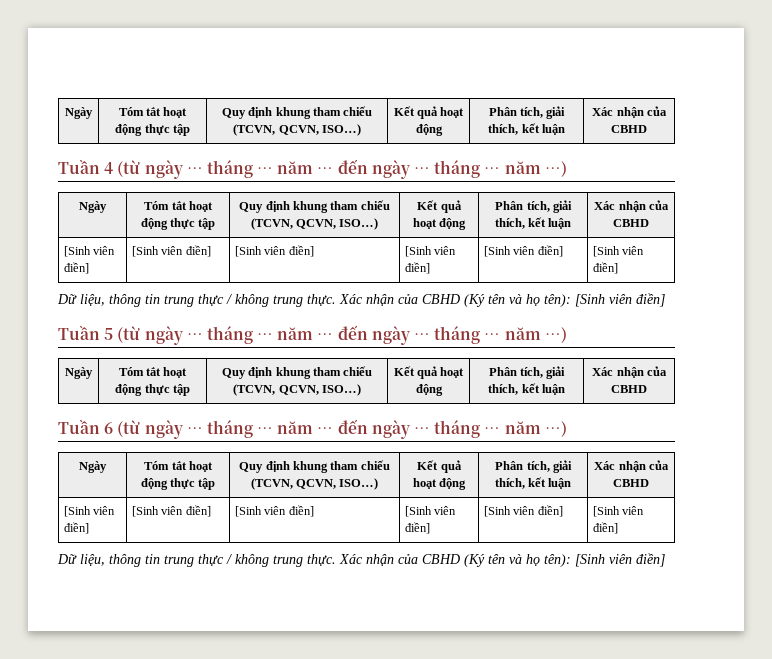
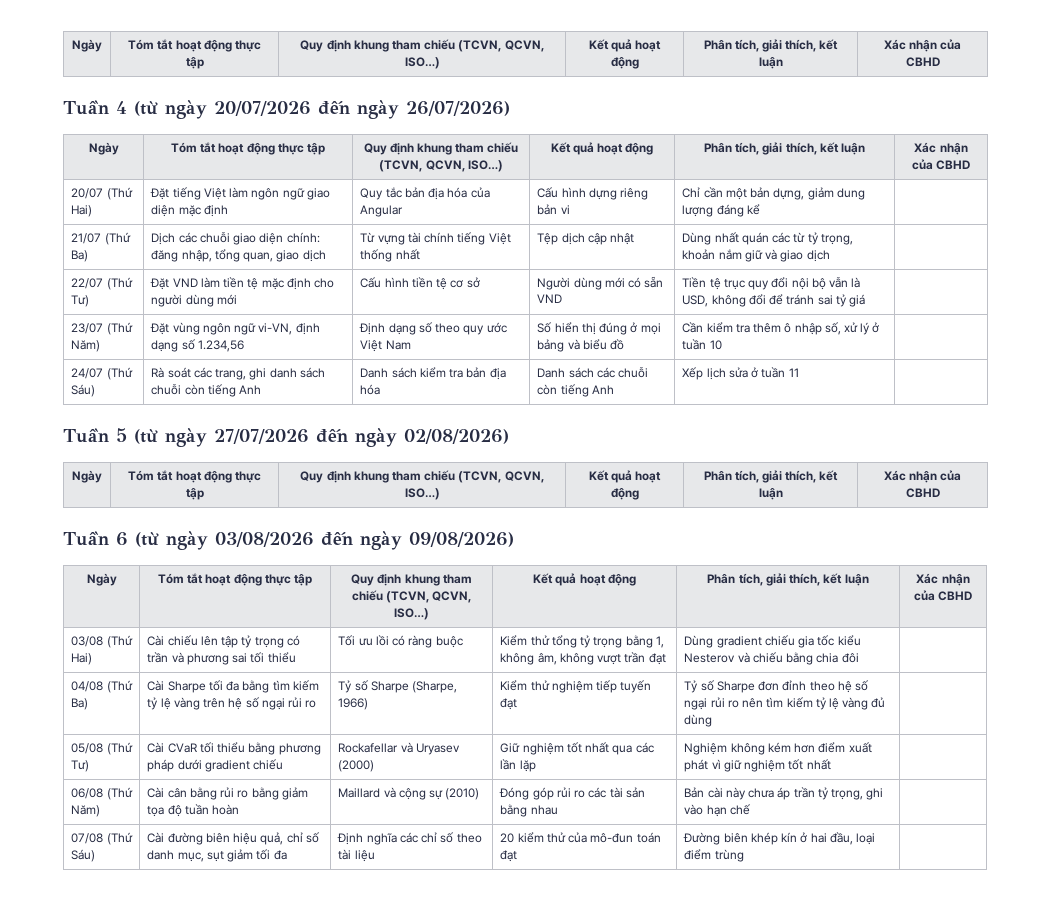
[186,159,567,179] … tháng … năm … đến ngày … tháng … năm …) -> [213,100,510,119] 20/07/2026 đến ngày 26/07/2026)
[64,246,116,257] [64,262,90,274] [132,245,211,257] [235,245,314,257] [405,246,457,257] [405,262,431,274] [484,245,563,257] [593,246,645,257] [593,262,619,274] [57,293,665,307] [58,325,567,345] [Sinh viên điền] | [Sinh viên điền] | [Sinh viên điền] | [Sinh viên điền] | [Sinh viên điền] | [Sinh viên điền] // Dữ liệu, thông tin trung thực / không trung thực. Xác nhận của CBHD (Ký tên và họ tên): [Sinh viên điền] // Tuần 5 (từ ngày … tháng … năm … đến ngày … tháng … năm …) -> [71,187,133,200] [71,205,93,217] [150,187,330,200] [151,205,228,217] [360,187,490,200] [360,205,404,217] [537,187,649,200] [537,204,570,215] [682,187,865,200] [682,204,760,217] [71,232,131,245] [71,250,89,262] [151,232,320,245] [151,249,326,262] [360,232,511,245] [360,249,420,262] [537,233,635,245] [682,232,853,245] [682,249,830,262] [71,277,133,290] [71,295,90,307] [150,277,334,290] [151,294,237,307] [360,277,480,290] [537,276,664,290] [537,294,563,303] [682,277,861,290] [682,294,865,307] [71,322,133,335] [71,340,101,352] [150,322,320,335] [151,339,244,352] [359,322,507,335] [360,340,411,352] [537,322,661,335] [537,339,625,352] [682,322,880,335] [682,339,722,350] [71,367,133,380] [71,384,96,397] [151,367,325,380] [151,384,262,397] [360,367,506,380] [360,384,381,395] [537,367,649,378] [537,384,614,397] [682,367,799,380] [63,428,509,447] 20/07 (Thứ Hai) | Đặt tiếng Việt làm ngôn ngữ giao diện mặc định | Quy tắc bản địa hóa của Angular | Cấu hình dựng riêng bản vi | Chỉ cần một bản dựng, giảm dung lượng đáng kể | // 21/07 (Thứ Ba) | Dịch các chuỗi giao diện chính: đăng nhập, tổng quan, giao dịch | Từ vựng tài chính tiếng Việt thống nhất | Tệp dịch cập nhật | Dùng nhất quán các từ tỷ trọng, khoản nắm giữ và giao dịch | // 22/07 (Thứ Tư) | Đặt VND làm tiền tệ mặc định cho người dùng mới | Cấu hình tiền tệ cơ sở | Người dùng mới có sẵn VND | Tiền tệ trục quy đổi nội bộ vẫn là USD, không đổi để tránh sai tỷ giá | // 23/07 (Thứ Năm) | Đặt vùng ngôn ngữ vi-VN, định dạng số 1.234,56 | Định dạng số theo quy ước Việt Nam | Số hiển thị đúng ở mọi bảng và biểu đồ | Cần kiểm tra thêm ô nhập số, xử lý ở tuần 10 | // 24/07 (Thứ Sáu) | Rà soát các trang, ghi danh sách chuỗi còn tiếng Anh | Danh sách kiểm tra bản địa hóa | Danh sách các chuỗi còn tiếng Anh | Xếp lịch sửa ở tuần 11 | // Tuần 5 (từ ngày 27/07/2026 đến ngày 02/08/2026)
[186,419,567,439] … tháng … năm … đến ngày … tháng … năm …) -> [214,531,514,550] 03/08/2026 đến ngày 09/08/2026)
[64,506,116,517] [64,522,90,534] [132,505,211,517] [235,505,314,517] [405,506,457,517] [405,522,431,534] [484,505,563,517] [593,506,645,517] [593,522,619,534] [57,553,665,567] [Sinh viên điền] | [Sinh viên điền] | [Sinh viên điền] | [Sinh viên điền] | [Sinh viên điền] | [Sinh viên điền] // Dữ liệu, thông tin trung thực / không trung thực. Xác nhận của CBHD (Ký tên và họ tên): [Sinh viên điền] -> [71,635,133,648] [71,653,93,665] [147,635,300,648] [147,652,296,665] [338,635,463,648] [500,635,664,648] [500,652,666,665] [684,635,861,648] [684,652,859,665] [71,680,133,693] [71,698,89,710] [147,680,319,693] [147,697,317,710] [338,680,458,693] [338,698,369,710] [500,680,652,693] [500,698,518,710] [684,680,869,693] [684,697,886,710] [684,714,713,727] [71,742,133,755] [71,760,90,772] [147,742,321,755] [147,759,284,772] [338,742,460,755] [338,760,375,772] [500,742,654,755] [500,759,536,772] [684,742,872,755] [684,759,831,772] [71,787,133,800] [71,805,101,817] [147,787,308,800] [147,804,240,817] [338,787,480,800] [499,787,645,800] [500,804,558,817] [684,787,884,800] [684,804,751,817] [71,832,133,845] [71,849,96,862] [147,832,320,845] [147,849,287,862] [337,832,482,845] [338,849,375,862] [500,832,661,843] [500,850,518,862] [683,832,875,845] [684,849,744,862] 03/08 (Thứ Hai) | Cài chiếu lên tập tỷ trọng có trần và phương sai tối thiểu | Tối ưu lồi có ràng buộc | Kiểm thử tổng tỷ trọng bằng 1, không âm, không vượt trần đạt | Dùng gradient chiếu gia tốc kiểu Nesterov và chiếu bằng chia đôi | // 04/08 (Thứ Ba) | Cài Sharpe tối đa bằng tìm kiếm tỷ lệ vàng trên hệ số ngại rủi ro | Tỷ số Sharpe (Sharpe, 1966) | Kiểm thử nghiệm tiếp tuyến đạt | Tỷ số Sharpe đơn đỉnh theo hệ số ngại rủi ro nên tìm kiếm tỷ lệ vàng đủ dùng | // 05/08 (Thứ Tư) | Cài CVaR tối thiểu bằng phương pháp dưới gradient chiếu | Rockafellar và Uryasev (2000) | Giữ nghiệm tốt nhất qua các lần lặp | Nghiệm không kém hơn điểm xuất phát vì giữ nghiệm tốt nhất | // 06/08 (Thứ Năm) | Cài cân bằng rủi ro bằng giảm tọa độ tuần hoàn | Maillard và cộng sự (2010) | Đóng góp rủi ro các tài sản bằng nhau | Bản cài này chưa áp trần tỷ trọng, ghi vào hạn chế | // 07/08 (Thứ Sáu) | Cài đường biên hiệu quả, chỉ số danh mục, sụt giảm tối đa | Định nghĩa các chỉ số theo tài liệu | 20 kiểm thử của mô-đun toán đạt | Đường biên khép kín ở hai đầu, loại điểm trùng |

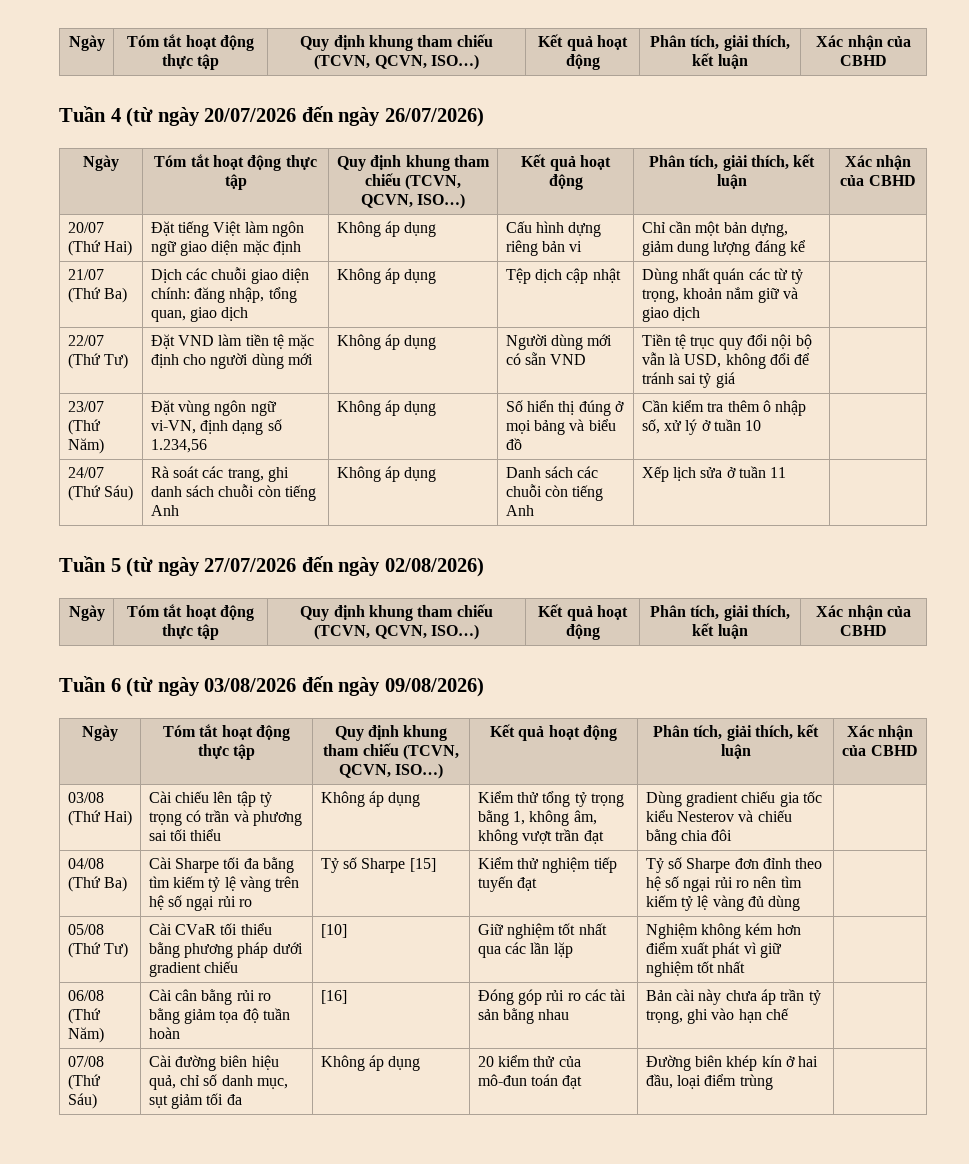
[360,187,490,200] [360,205,404,217] Quy tắc bản địa hóa của Angular -> [336,221,437,237] Không áp dụng
[360,232,511,245] [360,249,420,262] Từ vựng tài chính tiếng Việt thống nhất -> [336,268,437,284] Không áp dụng
[360,277,480,290] Cấu hình tiền tệ cơ sở -> [336,334,437,350] Không áp dụng
[359,322,507,335] [360,340,411,352] Định dạng số theo quy ước Việt Nam -> [336,400,437,416] Không áp dụng
[360,367,506,380] [360,384,381,395] Danh sách kiểm tra bản địa hóa -> [336,466,437,482] Không áp dụng
[338,635,463,648] Tối ưu lồi có ràng buộc -> [320,791,421,807] Không áp dụng
[412,681,458,693] [338,698,369,710] (Sharpe, 1966) -> [409,858,436,872] [15]
[338,742,460,755] [338,760,375,772] Rockafellar và Uryasev (2000) -> [320,924,347,938] [10]
[338,787,480,800] Maillard và cộng sự (2010) -> [320,990,347,1004] [16]
[337,832,482,845] [338,849,375,862] Định nghĩa các chỉ số theo tài liệu -> [320,1055,421,1071] Không áp dụng

